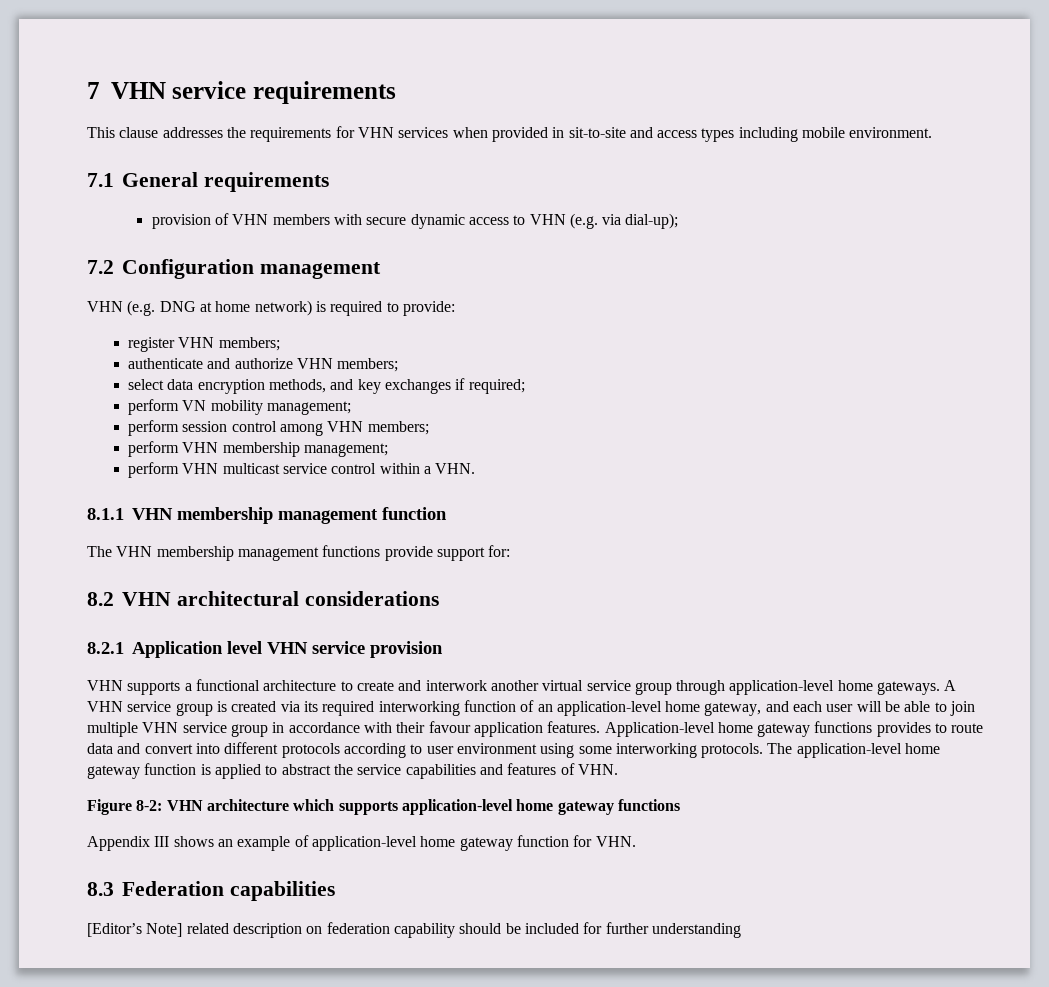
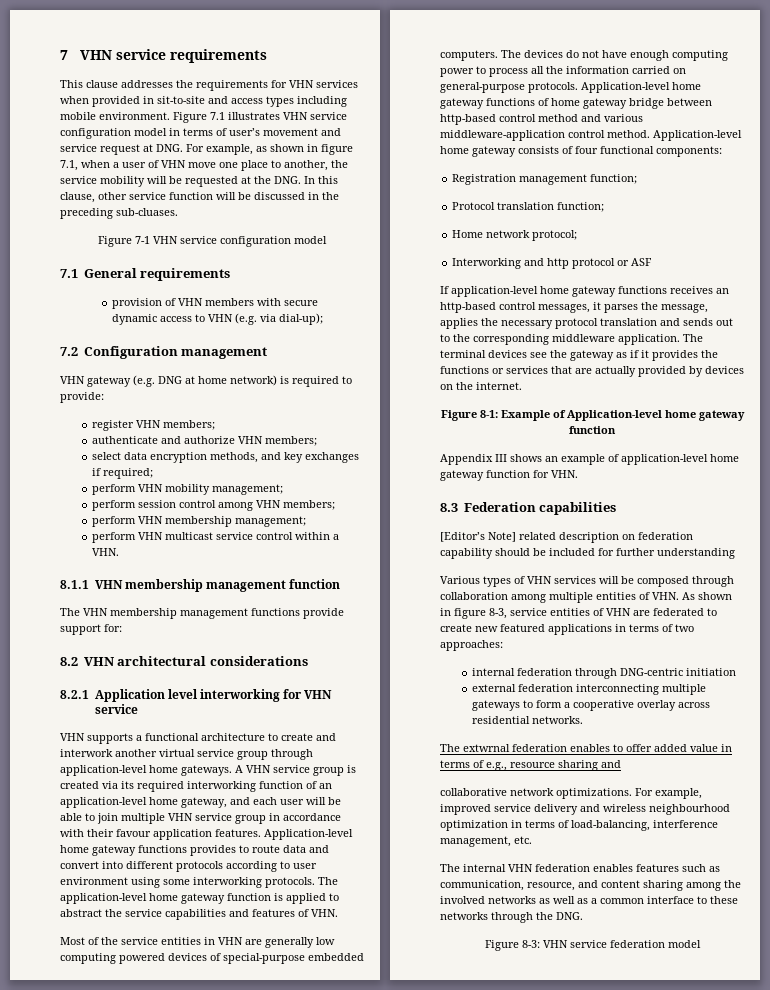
(933, 132) none -> [173,112,347,123] [60,128,341,139] [60,144,353,155] [60,160,348,171] [60,176,338,187] [60,192,339,203] [60,208,178,219] [98,236,327,247] Figure 7.1 illustrates VHN service configuration model in terms of user’s movement and service request at DNG. For example, as shown in figure 7.1, when a user of VHN move one place to another, the service mobility will be requested at the DNG. In this clause, other service function will be discussed in the preceding sub-cluases. // Figure 7-1 VHN service configuration model
(123, 306) none -> [87,376,131,387] gateway
[182,400,207,411] VN -> [138,484,164,492] VHN
[267,641,443,658] VHN service provision -> [199,689,333,702] [94,704,138,714] interworking for VHN service
[87,799,680,815] Figure 8-2: VHN architecture which supports application-level home gateway functions -> [60,937,335,948] [60,953,364,964] [440,50,728,61] [440,66,686,77] [440,82,701,93] [440,98,712,109] [440,114,643,125] [440,130,742,141] [440,146,722,157] [452,174,638,185] [452,202,605,212] [452,230,578,241] [452,258,653,269] [440,286,729,297] [440,302,708,313] [440,318,733,329] [440,334,703,345] [440,350,718,361] [440,366,744,377] [440,382,522,390] [440,410,745,421] [569,426,616,434] Most of the service entities in VHN are generally low computing powered devices of special-purpose embedded computers. The devices do not have enough computing power to process all the information carried on general-purpose protocols. Application-level home gateway functions of home gateway bridge between http-based control method and various middleware-application control method. Application-level home gateway consists of four functional components: // Registration management function; // Protocol translation function; // Home network protocol; // Interworking and http protocol or ASF // If application-level home gateway functions receives an http-based control messages, it parses the message, applies the necessary protocol translation and sends out to the corresponding middleware application. The terminal devices see the gateway as if it provides the functions or services that are actually provided by devices on the internet. // Figure 8-1: Example of Application-level home gateway function
(741, 930) none -> [440,576,734,587] [440,592,732,603] [440,608,717,619] [440,624,694,635] [440,640,503,651] [472,668,737,679] [472,684,707,695] [472,700,711,711] [472,716,584,724] [440,744,732,752] [440,760,621,771] [440,788,702,799] [440,804,730,815] [440,820,718,831] [440,836,532,847] [440,864,720,872] [440,880,741,891] [440,896,738,904] [440,912,583,923] [484,940,701,951] // Various types of VHN services will be composed through collaboration among multiple entities of VHN. As shown in figure 8-3, service entities of VHN are federated to create new featured applications in terms of two approaches: // internal federation through DNG-centric initiation // external federation interconnecting multiple gateways to form a cooperative overlay across residential networks. // The extwrnal federation enables to offer added value in terms of e.g., resource sharing and // collaborative network optimizations. For example, improved service delivery and wireless neighbourhood optimization in terms of load-balancing, interference management, etc. // The internal VHN federation enables features such as communication, resource, and content sharing among the involved networks as well as a common interface to these networks through the DNG. // Figure 8-3: VHN service federation model

